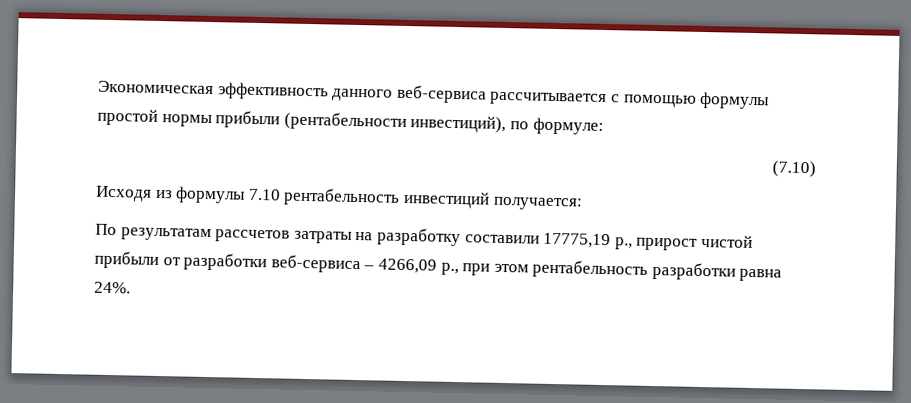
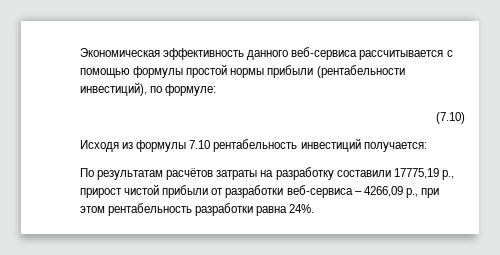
[215,229,291,243] рассчетов -> [166,168,214,180] расчётов

